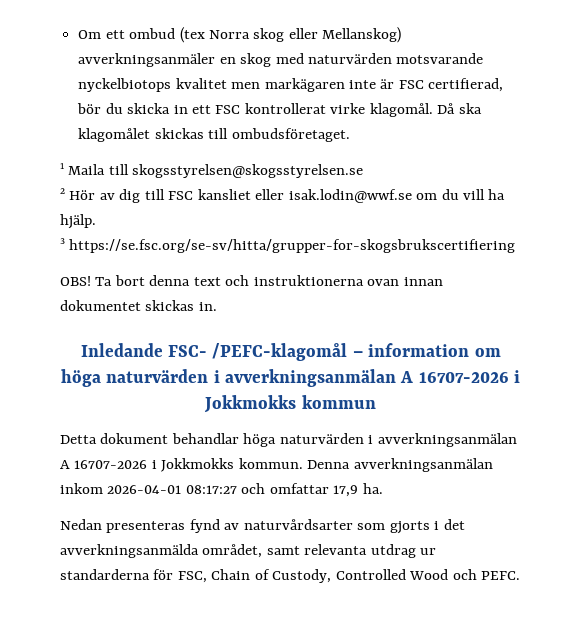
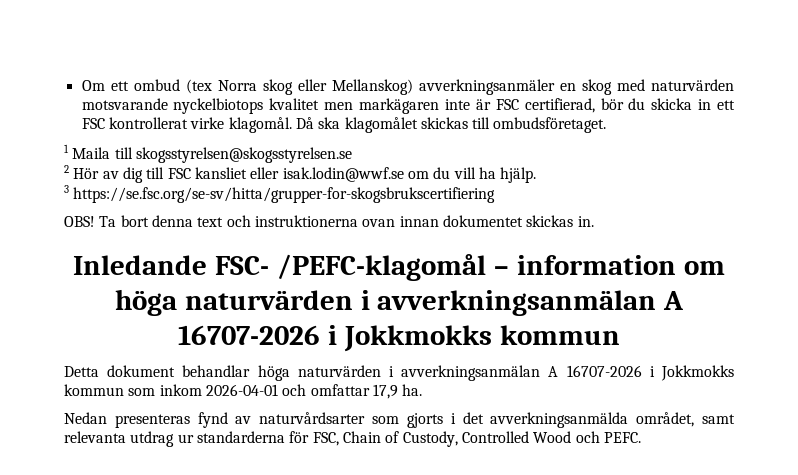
[238,458,493,472] kommun. Denna avverkningsanmälan -> [64,384,156,396] kommun som
[185,485,237,494] 08:17:27 -> (278, 390) none

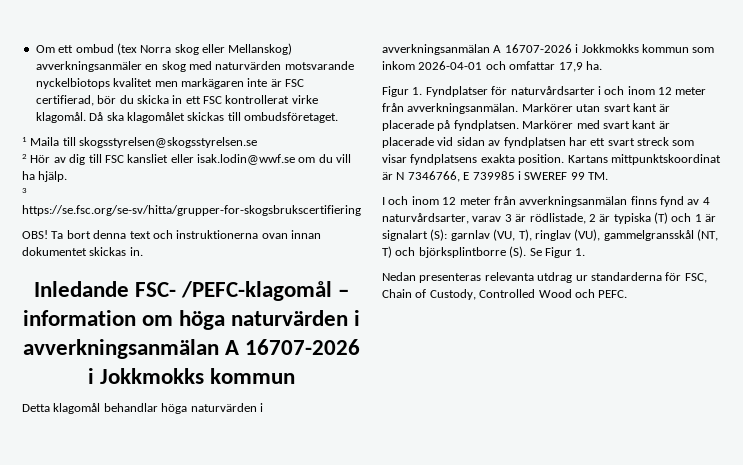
[107,365,176,377] dokument -> [53,403,101,414] klagomål
[64,412,735,428] Nedan presenteras fynd av naturvårdsarter som gjorts i det avverkningsanmälda området, samt -> [382,86,707,97] [382,103,671,114] [382,120,670,131] [382,137,695,148] [382,154,721,165] [382,171,608,182] [382,196,710,207] [382,212,717,224] [382,229,718,241] [382,246,586,258] [382,272,482,283] Figur 1. Fyndplatser för naturvårdsarter i och inom 12 meter från avverkningsanmälan. Markörer utan svart kant är placerade på fyndplatsen. Markörer med svart kant är placerade vid sidan av fyndplatsen har ett svart streck som visar fyndplatsens exakta position. Kartans mittpunktskoordinat är N 7346766, E 739985 i SWEREF 99 TM. // I och inom 12 meter från avverkningsanmälan finns fynd av 4 naturvårdsarter, varav 3 är rödlistade, 2 är typiska (T) och 1 är signalart (S): garnlav (VU, T), ringlav (VU), gammelgransskål (NT, T) och björksplintborre (S). Se Figur 1. // Nedan presenteras

